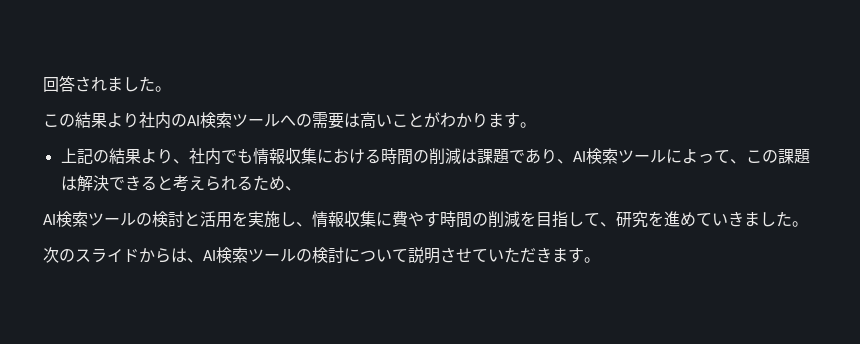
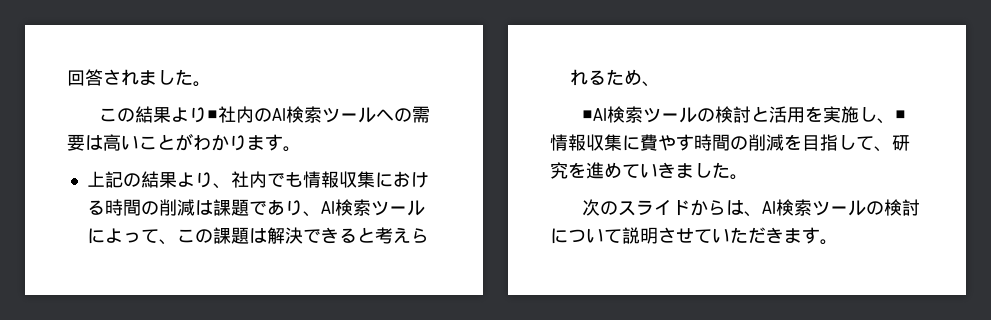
(139, 120) none -> [207,110,219,121] ■
[43,214,56,225] AI -> [582,108,608,121] ■AI
(312, 224) none -> [895,110,907,121] ■

